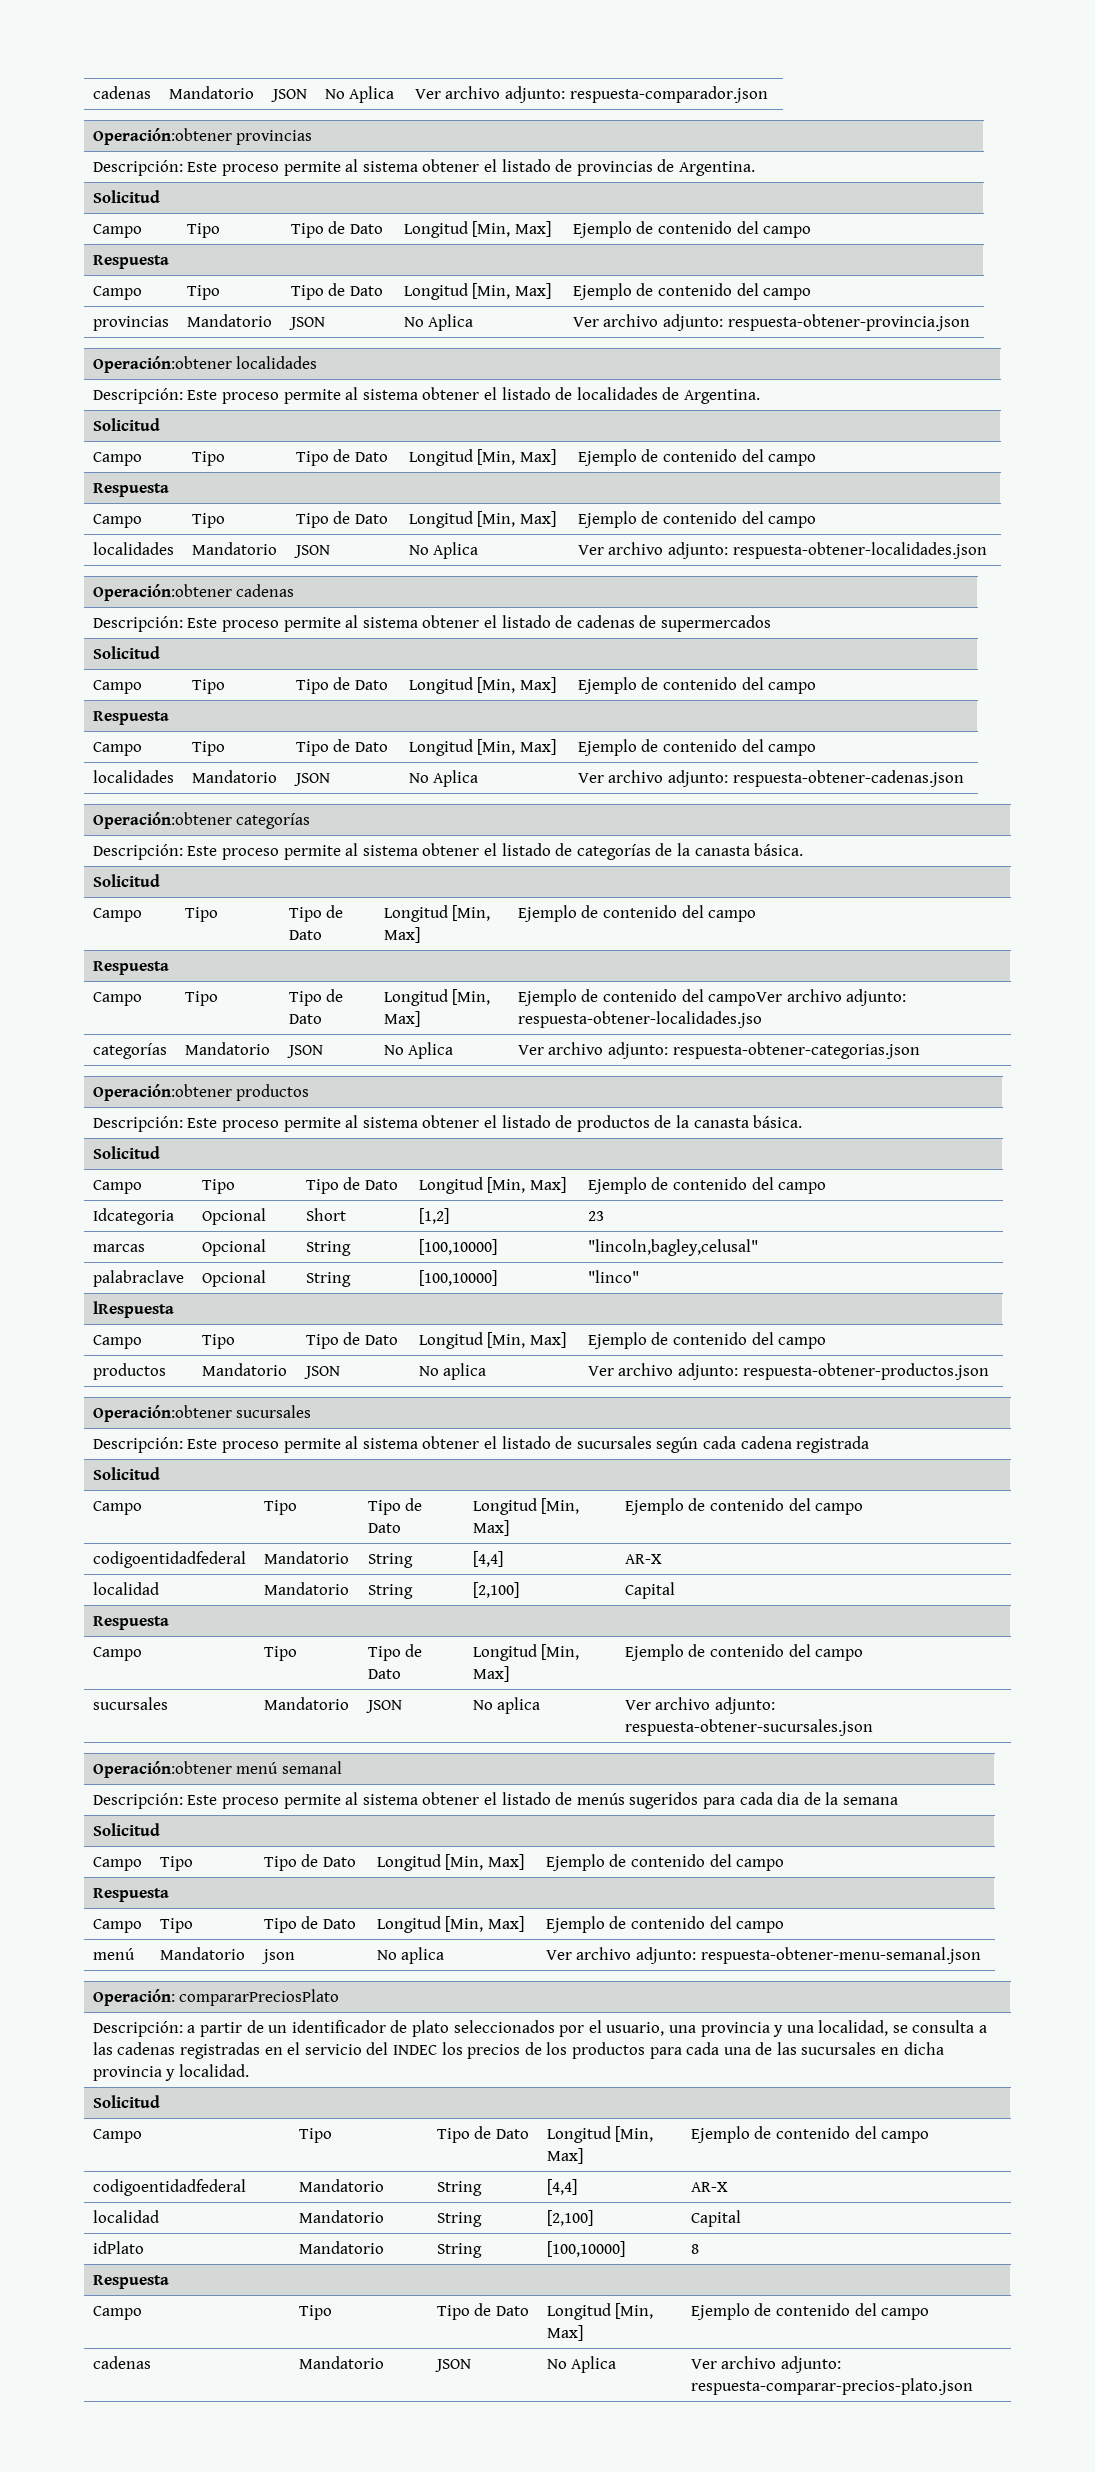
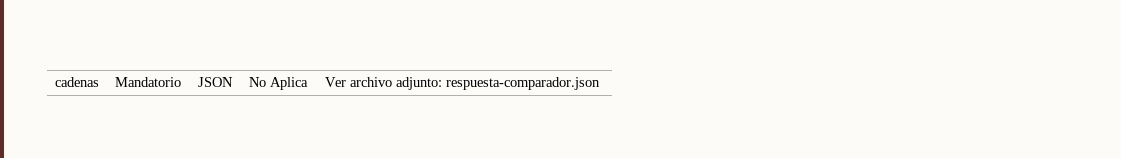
[92,128,313,145] [92,159,755,176] [92,190,160,203] [92,224,142,238] [186,223,220,238] [290,221,384,238] [403,221,552,238] [572,221,812,238] [92,255,169,269] [92,286,142,300] [186,285,220,300] [290,283,384,300] [403,283,552,300] [572,283,812,300] [92,316,169,331] [186,314,272,327] [288,317,325,330] [403,314,474,331] [572,314,970,331] [92,356,318,373] [92,387,760,404] [92,418,160,431] [92,452,142,466] [191,451,225,466] [295,449,389,466] [408,449,557,466] [577,449,817,466] [92,483,169,497] [92,514,142,528] [191,513,225,528] [295,511,389,528] [408,511,557,528] [577,511,817,528] [92,542,174,555] [191,542,277,555] [293,545,330,558] [408,542,479,559] [577,542,987,559] [92,584,295,601] [92,615,771,632] [92,646,160,659] [92,680,142,694] [191,679,225,694] [295,677,389,694] [408,677,557,694] [577,677,817,694] [92,711,169,725] [92,742,142,756] [191,741,225,756] [295,739,389,756] [408,739,557,756] [577,739,817,756] [92,770,174,783] [191,770,277,783] [293,773,330,786] [408,770,479,787] [577,770,964,787] [92,812,311,829] [92,843,804,860] [92,874,160,887] [92,908,142,922] [184,907,218,922] [288,905,344,922] [288,930,322,940] [383,905,491,922] [383,927,420,943] [517,905,757,922] [92,961,169,975] [92,992,142,1006] [184,991,218,1006] [288,989,344,1006] [288,1014,322,1024] [383,989,491,1006] [383,1011,420,1027] [517,989,907,1006] [517,1011,762,1028] [92,1043,167,1059] [184,1042,270,1055] [286,1045,323,1058] [383,1042,454,1059] [517,1042,920,1059] [92,1084,310,1101] [92,1115,803,1132] [92,1146,160,1159] [92,1180,142,1194] [201,1179,235,1194] [305,1177,399,1194] [418,1177,567,1194] [587,1177,827,1194] [92,1208,174,1225] [201,1208,266,1225] [305,1208,346,1221] [418,1208,449,1224] [587,1211,604,1221] [92,1244,145,1252] [201,1239,266,1256] [305,1241,351,1256] [418,1239,497,1255] [587,1239,758,1256] [92,1270,184,1287] [201,1270,266,1287] [305,1272,351,1287] [418,1270,497,1286] [587,1270,639,1283] [92,1301,174,1318] [92,1335,142,1349] [201,1334,235,1349] [305,1332,399,1349] [418,1332,567,1349] [587,1332,827,1349] [92,1363,166,1380] [201,1363,287,1376] [303,1366,340,1379] [418,1363,487,1380] [587,1363,989,1380] [92,1405,312,1422] [92,1436,870,1453] [92,1467,160,1480] [92,1501,142,1515] [263,1500,297,1515] [367,1498,423,1515] [367,1523,401,1533] [472,1498,580,1515] [472,1520,509,1536] [624,1498,864,1515] [92,1551,246,1568] [263,1551,349,1564] [367,1553,413,1568] [472,1551,503,1567] [624,1554,662,1564] [92,1582,159,1595] [263,1582,349,1595] [367,1584,413,1599] [472,1582,519,1598] [624,1582,675,1599] [92,1616,169,1630] [92,1647,142,1661] [263,1646,297,1661] [367,1644,423,1661] [367,1669,401,1679] [472,1644,580,1661] [472,1666,509,1682] [624,1644,864,1661] [92,1697,168,1710] [263,1697,349,1710] [365,1700,402,1713] [472,1697,541,1714] [624,1697,776,1714] [624,1719,873,1736] [92,1761,343,1778] [92,1792,898,1809] [92,1823,160,1836] [92,1857,142,1871] [159,1856,193,1871] [263,1854,357,1871] [376,1854,525,1871] [545,1854,785,1871] [92,1888,169,1902] [92,1919,142,1933] [159,1918,193,1933] [263,1916,357,1933] [376,1916,525,1933] [545,1916,785,1933] [92,1948,135,1960] [159,1947,245,1960] [260,1949,295,1964] [376,1947,445,1964] [545,1947,981,1964] [92,1989,340,2006] [92,2020,988,2037] [92,2042,944,2059] [92,2064,250,2081] [92,2095,160,2108] [92,2129,142,2143] [298,2128,332,2143] [436,2126,530,2143] [546,2126,654,2143] [546,2148,583,2164] [690,2126,930,2143] [92,2179,246,2196] [298,2179,384,2192] [436,2181,482,2196] [546,2179,577,2195] [690,2182,728,2192] [92,2210,159,2223] [298,2210,384,2223] [436,2212,482,2227] [546,2210,593,2226] [690,2210,741,2227] [92,2241,144,2254] [298,2241,384,2254] [436,2243,482,2258] [546,2241,625,2257] [690,2244,699,2254] [92,2275,169,2289] [92,2306,142,2320] [298,2305,332,2320] [436,2303,530,2320] [546,2303,654,2320] [546,2325,583,2341] [690,2303,930,2320] [92,2356,151,2369] [298,2356,384,2369] [434,2359,471,2372] [546,2356,617,2373] [690,2356,842,2373] [690,2378,973,2395] // Operación:obtener provincias // Descripción: Este proceso permite al sistema obtener el listado de provincias de Argentina. // Solicitud // Campo | Tipo | Tipo de Dato | Longitud [Min, Max] | Ejemplo de contenido del campo // Respuesta // Campo | Tipo | Tipo de Dato | Longitud [Min, Max] | Ejemplo de contenido del campo // provincias | Mandatorio | JSON | No Aplica | Ver archivo adjunto: respuesta-obtener-provincia.json // Operación:obtener localidades // Descripción: Este proceso permite al sistema obtener el listado de localidades de Argentina. // Solicitud // Campo | Tipo | Tipo de Dato | Longitud [Min, Max] | Ejemplo de contenido del campo // Respuesta // Campo | Tipo | Tipo de Dato | Longitud [Min, Max] | Ejemplo de contenido del campo // localidades | Mandatorio | JSON | No Aplica | Ver archivo adjunto: respuesta-obtener-localidades.json // Operación:obtener cadenas // Descripción: Este proceso permite al sistema obtener el listado de cadenas de supermercados // Solicitud // Campo | Tipo | Tipo de Dato | Longitud [Min, Max] | Ejemplo de contenido del campo // Respuesta // Campo | Tipo | Tipo de Dato | Longitud [Min, Max] | Ejemplo de contenido del campo // localidades | Mandatorio | JSON | No Aplica | Ver archivo adjunto: respuesta-obtener-cadenas.json // Operación:obtener categorías // Descripción: Este proceso permite al sistema obtener el listado de categorías de la canasta básica. // Solicitud // Campo | Tipo | Tipo de Dato | Longitud [Min, Max] | Ejemplo de contenido del campo // Respuesta // Campo | Tipo | Tipo de Dato | Longitud [Min, Max] | Ejemplo de contenido del campoVer archivo adjunto: respuesta-obtener-localidades.jso // categorías | Mandatorio | JSON | No Aplica | Ver archivo adjunto: respuesta-obtener-categorias.json // Operación:obtener productos // Descripción: Este proceso permite al sistema obtener el listado de productos de la canasta básica. // Solicitud // Campo | Tipo | Tipo de Dato | Longitud [Min, Max] | Ejemplo de contenido del campo // Idcategoria | Opcional | Short | [1,2] | 23 // marcas | Opcional | String | [100,10000] | "lincoln,bagley,celusal" // palabraclave | Opcional | String | [100,10000] | "linco" // lRespuesta // Campo | Tipo | Tipo de Dato | Longitud [Min, Max] | Ejemplo de contenido del campo // productos | Mandatorio | JSON | No aplica | Ver archivo adjunto: respuesta-obtener-productos.json // Operación:obtener sucursales // Descripción: Este proceso permite al sistema obtener el listado de sucursales según cada cadena registrada // Solicitud // Campo | Tipo | Tipo de Dato | Longitud [Min, Max] | Ejemplo de contenido del campo // codigoentidadfederal | Mandatorio | String | [4,4] | AR-X // localidad | Mandatorio | String | [2,100] | Capital // Respuesta // Campo | Tipo | Tipo de Dato | Longitud [Min, Max] | Ejemplo de contenido del campo // sucursales | Mandatorio | JSON | No aplica | Ver archivo adjunto: respuesta-obtener-sucursales.json // Operación:obtener menú semanal // Descripción: Este proceso permite al sistema obtener el listado de menús sugeridos para cada dia de la semana // Solicitud // Campo | Tipo | Tipo de Dato | Longitud [Min, Max] | Ejemplo de contenido del campo // Respuesta // Campo | Tipo | Tipo de Dato | Longitud [Min, Max] | Ejemplo de contenido del campo // menú | Mandatorio | json | No aplica | Ver archivo adjunto: respuesta-obtener-menu-semanal.json // Operación: compararPreciosPlato // Descripción: a partir de un identificador de plato seleccionados por el usuario, una provincia y una localidad, se consulta a las cadenas registradas en el servicio del INDEC los precios de los productos para cada una de las sucursales en dicha provincia y localidad. // Solicitud // Campo | Tipo | Tipo de Dato | Longitud [Min, Max] | Ejemplo de contenido del campo // codigoentidadfederal | Mandatorio | String | [4,4] | AR-X // localidad | Mandatorio | String | [2,100] | Capital // idPlato | Mandatorio | String | [100,10000] | 8 // Respuesta // Campo | Tipo | Tipo de Dato | Longitud [Min, Max] | Ejemplo de contenido del campo // cadenas | Mandatorio | JSON | No Aplica | Ver archivo adjunto: respuesta-comparar-precios-plato.json -> (600, 83) none

